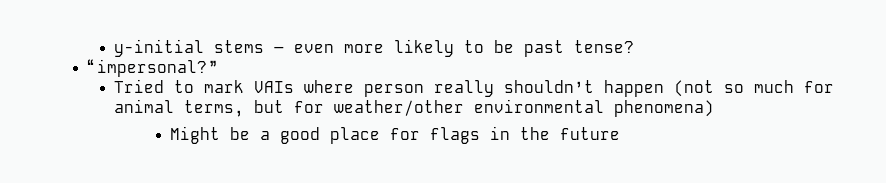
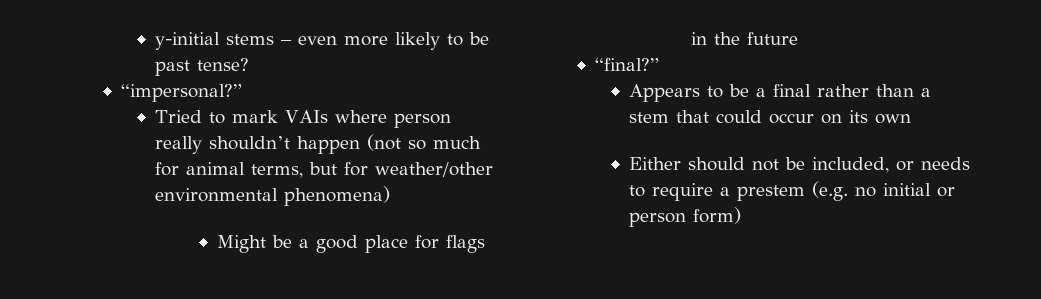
(620, 133) none -> [594,58,659,71] [628,84,931,102] [628,110,911,124] [628,157,970,173] [628,181,955,201] [628,207,741,227] // “final?” // Appears to be a final rather than a stem that could occur on its own // Either should not be included, or needs to require a prestem (e.g. no initial or person form)

